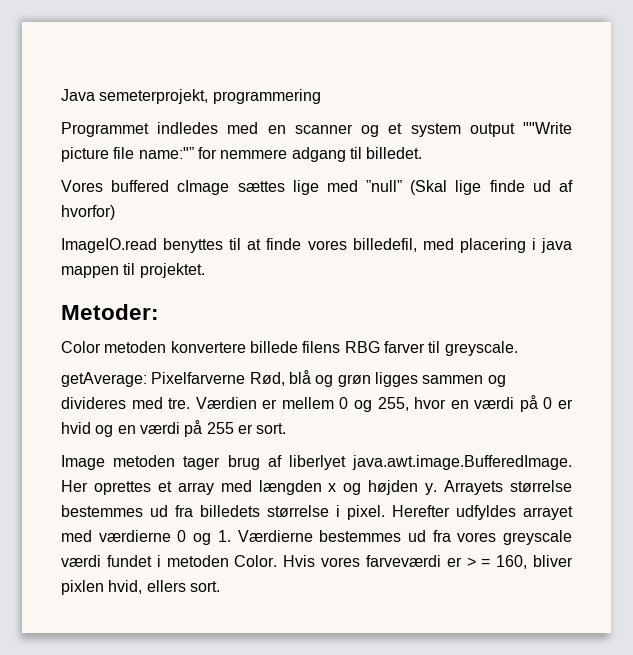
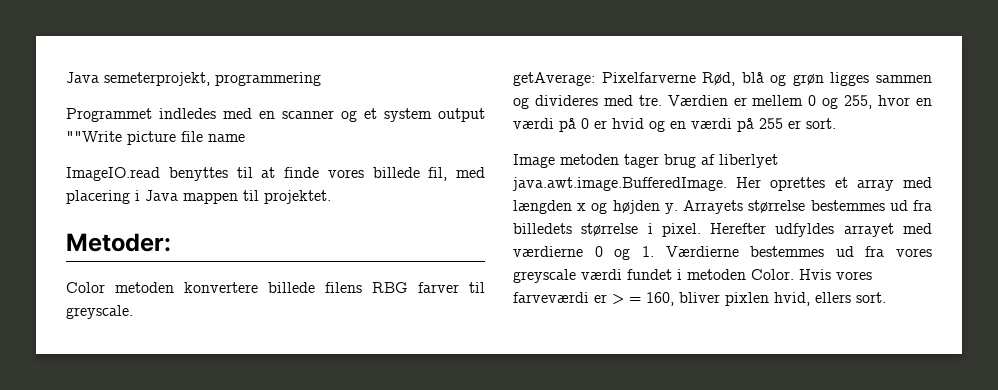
[138,147,423,162] [61,180,573,195] [61,205,115,220] name:"” for nemmere adgang til billedet. // Vores buffered cImage sættes lige med ”null” (Skal lige finde ud af hvorfor) -> [208,134,245,142] name
[352,238,417,252] billedefil, -> [372,167,448,181] billede fil,
[541,238,573,253] java -> [145,190,178,201] Java

